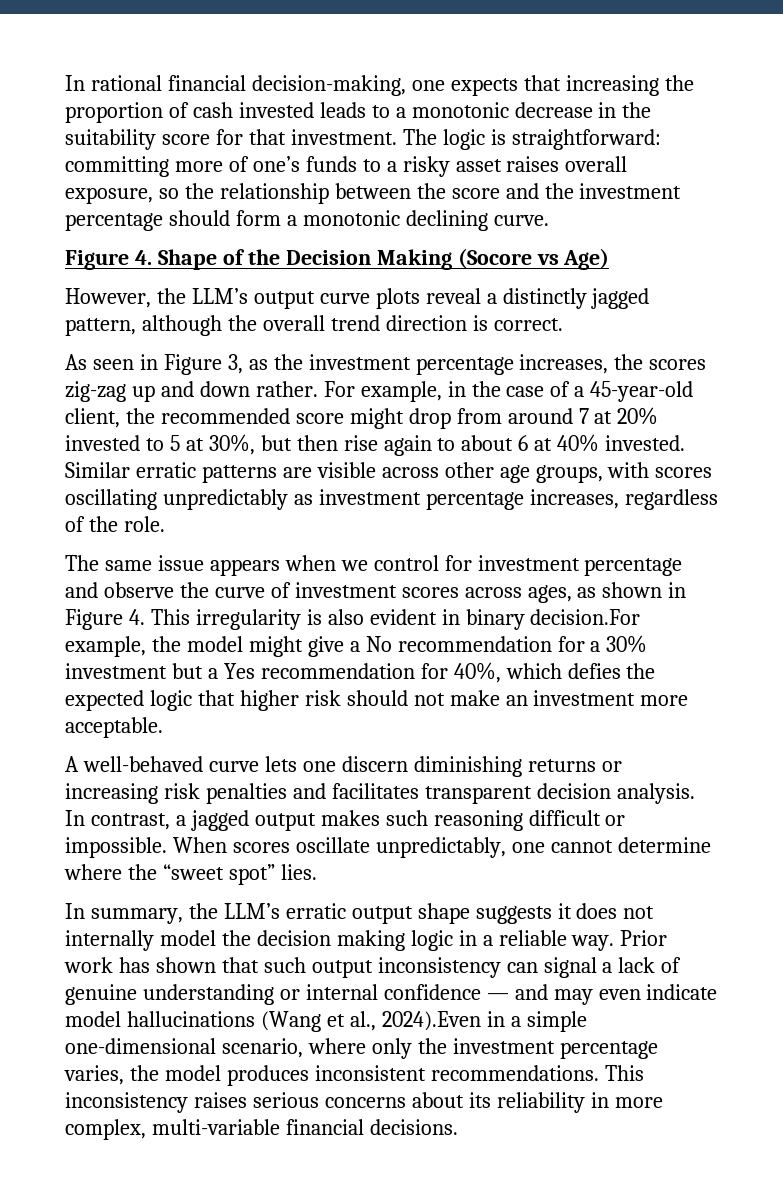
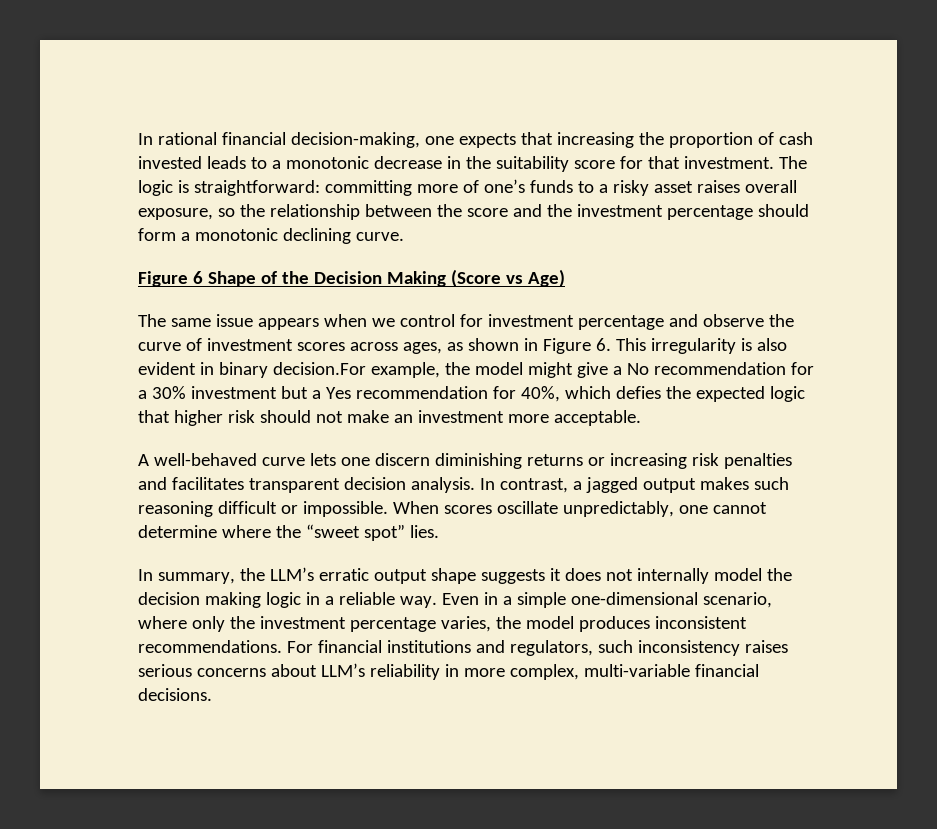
[134,250,152,265] 4. -> [192,271,203,284] 6
[457,248,532,269] (Socore -> [450,269,501,287] (Score
[65,288,650,309] [65,315,563,336] [65,354,707,375] [65,381,694,402] [65,407,659,429] [65,434,686,456] [65,462,713,483] [65,489,718,510] [65,516,165,532] // However, the LLM’s output curve plots reveal a distinctly jagged pattern, although the overall trend direction is correct. // As seen in Figure 3, as the investment percentage increases, the scores zig-zag up and down rather. For example, in the case of a 45-year-old client, the recommended score might drop from around 7 at 20% invested to 5 at 30%, but then rise again to about 6 at 40% invested. Similar erratic patterns are visible across other age groups, with scores oscillating unpredictably as investment percentage increases, regardless of the role. -> (565, 278) none
[128,609,145,625] 4. -> [595,338,611,351] 6.
[620,930,668,946] [64,957,682,978] [65,984,718,1005] [65,1011,481,1032] Prior work has shown that such output inconsistency can signal a lack of genuine understanding or internal confidence — and may even indicate model hallucinations (Wang et al., 2024).Even -> [441,593,479,605] Even
[604,1065,644,1081] This -> [286,640,633,656] For financial institutions and regulators, such
[468,1092,491,1108] its -> [320,663,365,677] LLM’s

